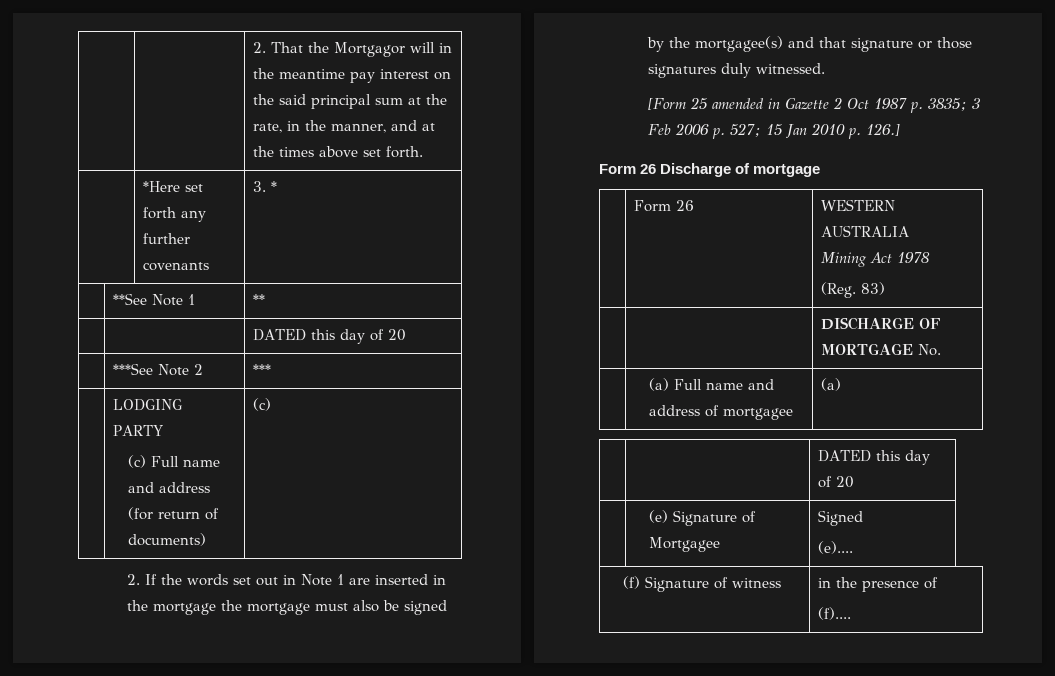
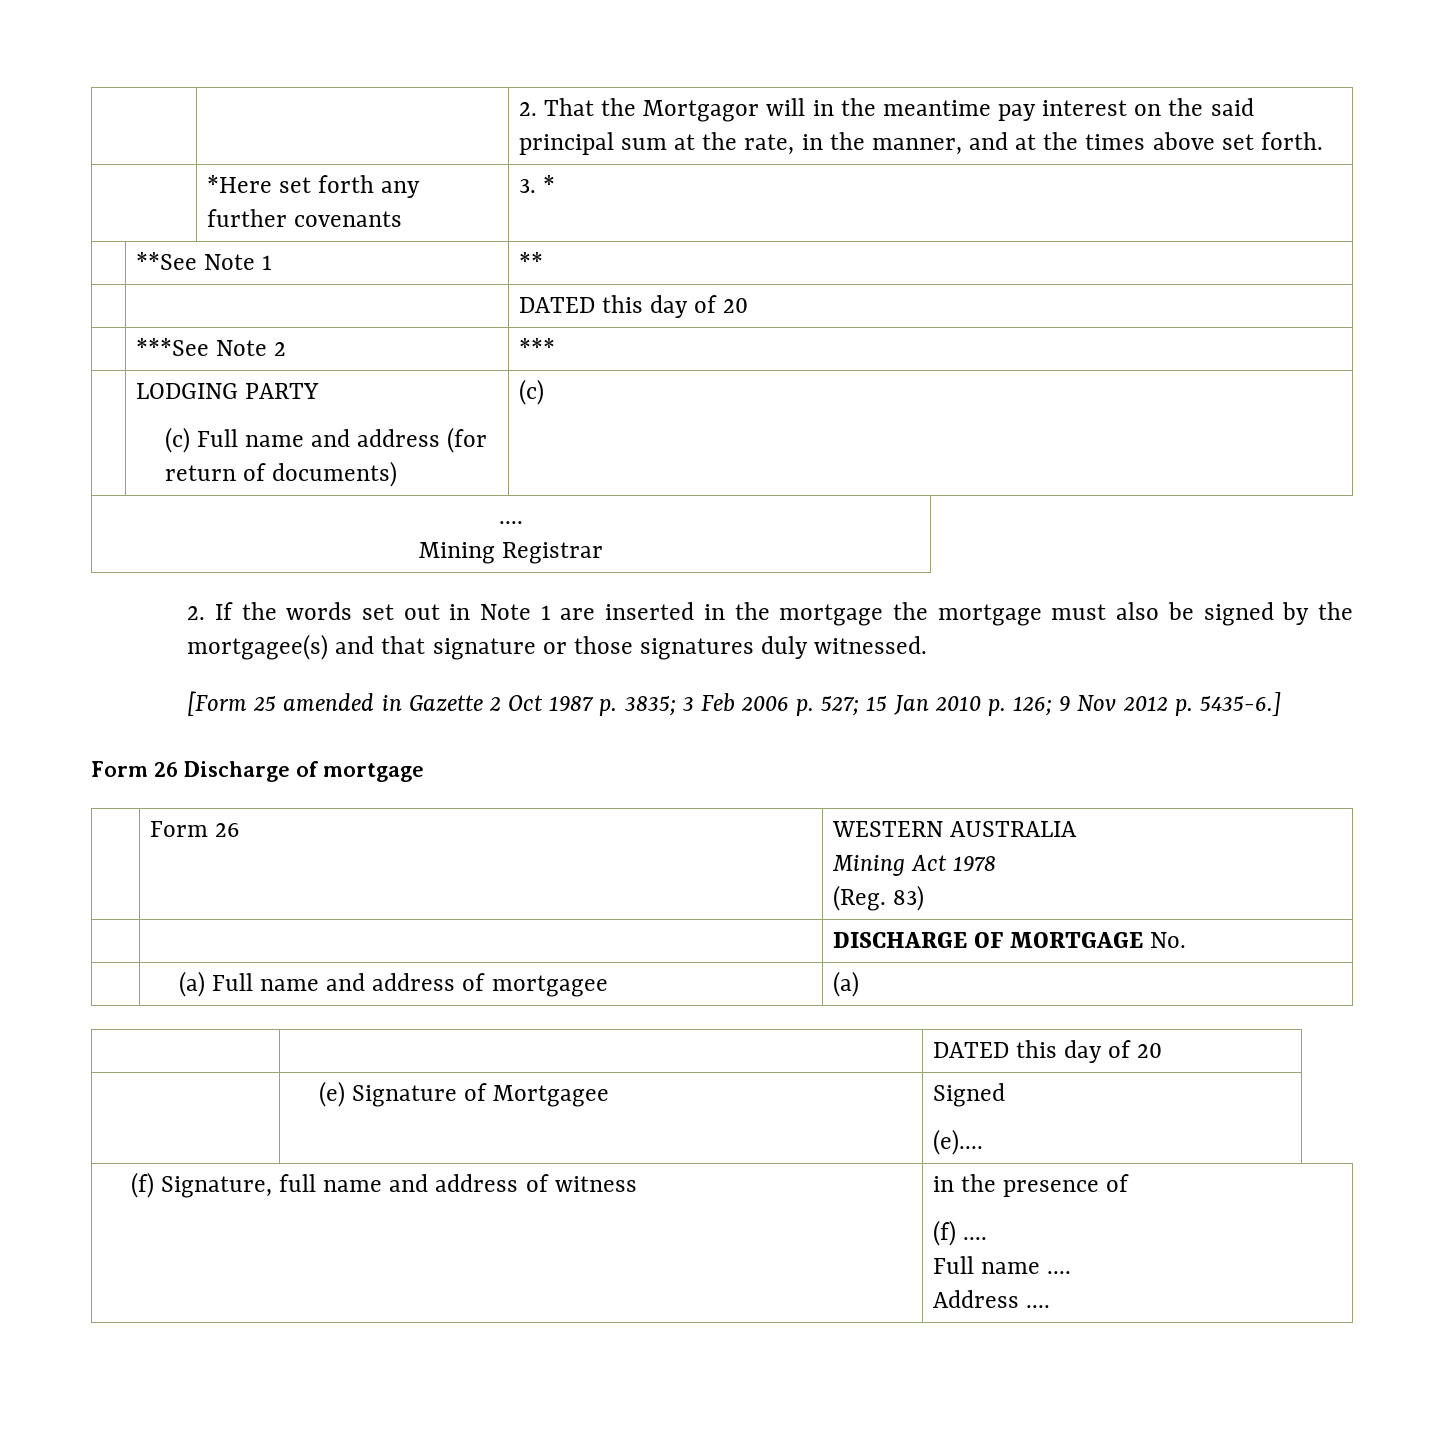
(272, 404) none -> [499,521,523,524] [418,542,604,564] // .... // Mining Registrar
[865,123,900,136] 126.] -> [1013,692,1281,716] 126; 9 Nov 2012 p. 5435-6.]
[645,576,710,592] Signature -> [160,1174,519,1198] Signature, full name and address
[818,607,852,620] (f).... -> [932,1220,987,1246] [932,1256,1072,1274] [932,1290,1050,1308] (f) .... // Full name .... // Address ....

